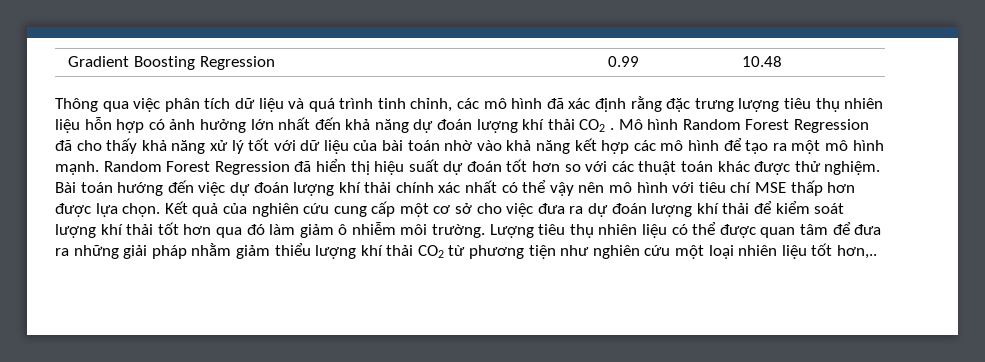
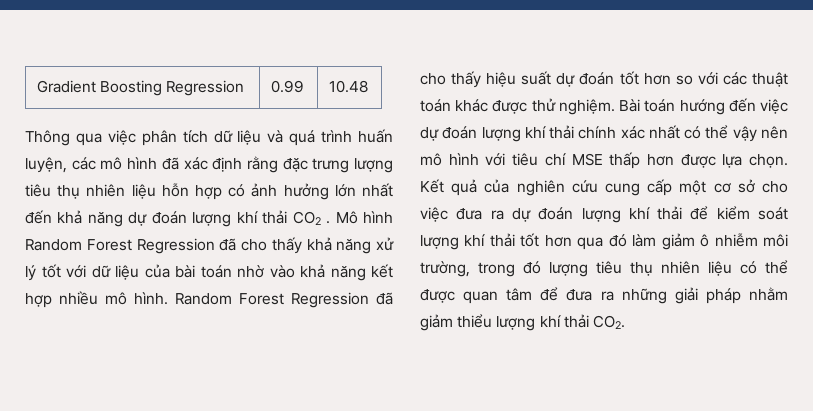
[377,98,453,112] tinh chỉnh, -> [358,129,393,143] [25,157,67,173] huấn luyện,
[633,138,884,154] [55,159,370,175] các mô hình để tạo ra một mô hình mạnh. Random Forest Regression đã hiển thị -> [59,291,393,308] [420,71,482,88] nhiều mô hình. Random Forest Regression đã cho thấy
[432,224,534,238] trường. Lượng -> [420,261,588,277] trường, trong đó lượng
[417,243,877,259] CO2 từ phương tiện như nghiên cứu một loại nhiên liệu tốt hơn,.. -> [592,315,625,329] CO2.

